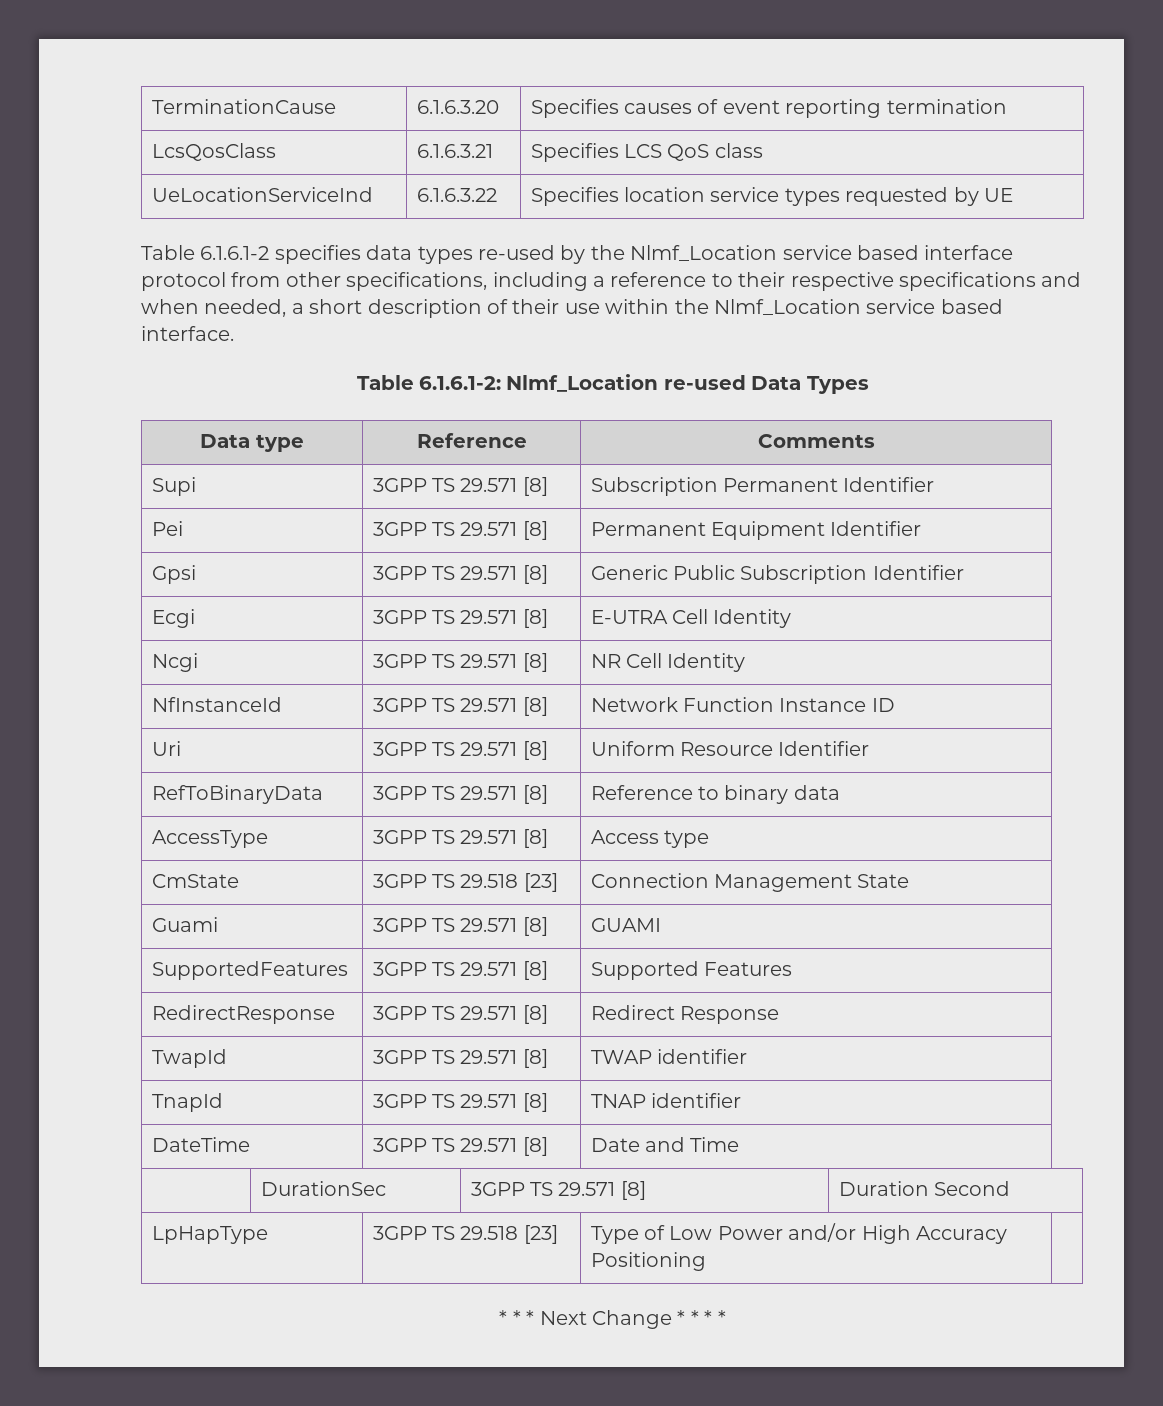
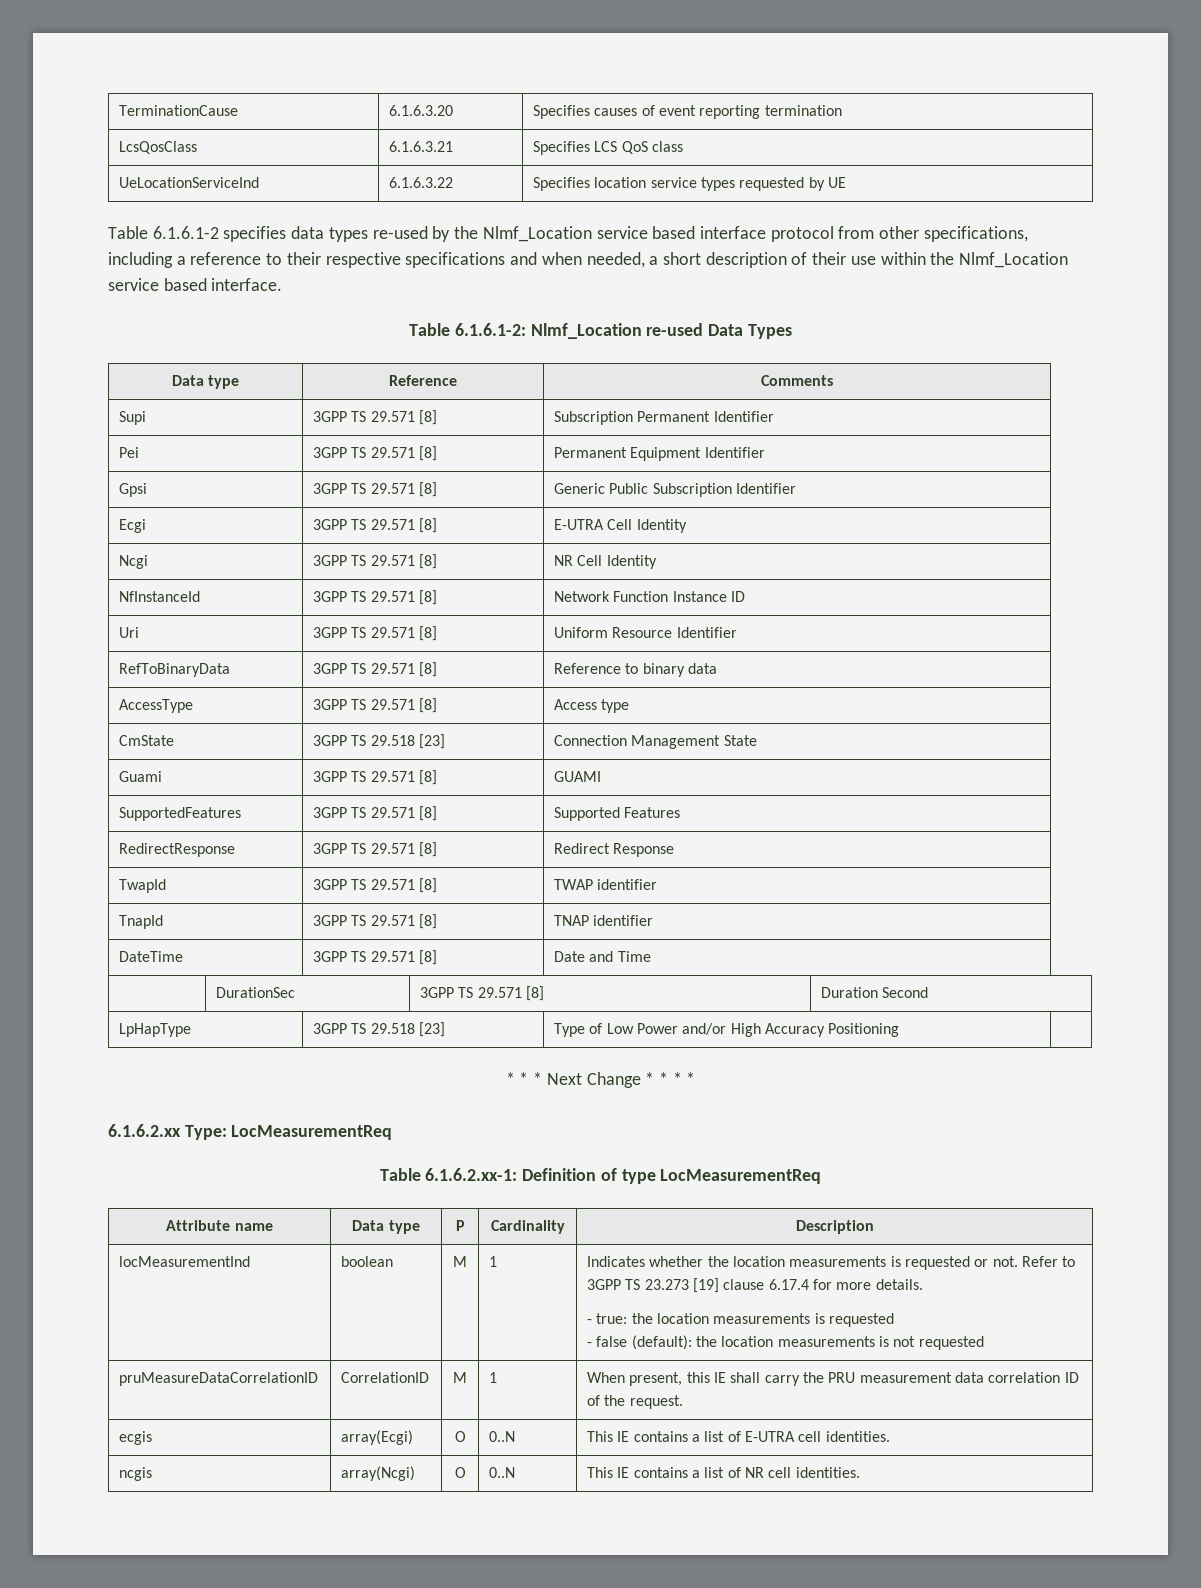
(726, 1317) none -> [108,1124,393,1140] [379,1168,822,1184] [166,1220,273,1231] [352,1220,420,1234] [455,1220,465,1231] [490,1220,565,1234] [795,1220,874,1234] [119,1256,251,1267] [341,1256,394,1267] [453,1256,467,1267] [489,1256,498,1267] [587,1256,1076,1270] [587,1278,923,1293] [587,1313,895,1327] [587,1335,984,1350] [119,1372,319,1386] [341,1372,430,1383] [453,1372,467,1383] [489,1372,498,1383] [587,1372,1079,1386] [587,1395,683,1409] [119,1431,153,1445] [341,1430,414,1445] [454,1431,466,1442] [489,1431,516,1442] [587,1431,890,1442] [119,1467,153,1481] [341,1466,416,1481] [454,1467,466,1478] [489,1467,516,1478] [587,1467,860,1478] // 6.1.6.2.xx Type: LocMeasurementReq // Table 6.1.6.2.xx-1: Definition of type LocMeasurementReq // Attribute name | Data type | P | Cardinality | Description // locMeasurementInd | boolean | M | 1 | Indicates whether the location measurements is requested or not. Refer to 3GPP TS 23.273 [19] clause 6.17.4 for more details. // - true: the location measurements is requested // - false (default): the location measurements is not requested // pruMeasureDataCorrelationID | CorrelationID | M | 1 | When present, this IE shall carry the PRU measurement data correlation ID of the request. // ecgis | array(Ecgi) | O | 0..N | This IE contains a list of E-UTRA cell identities. // ncgis | array(Ncgi) | O | 0..N | This IE contains a list of NR cell identities.

